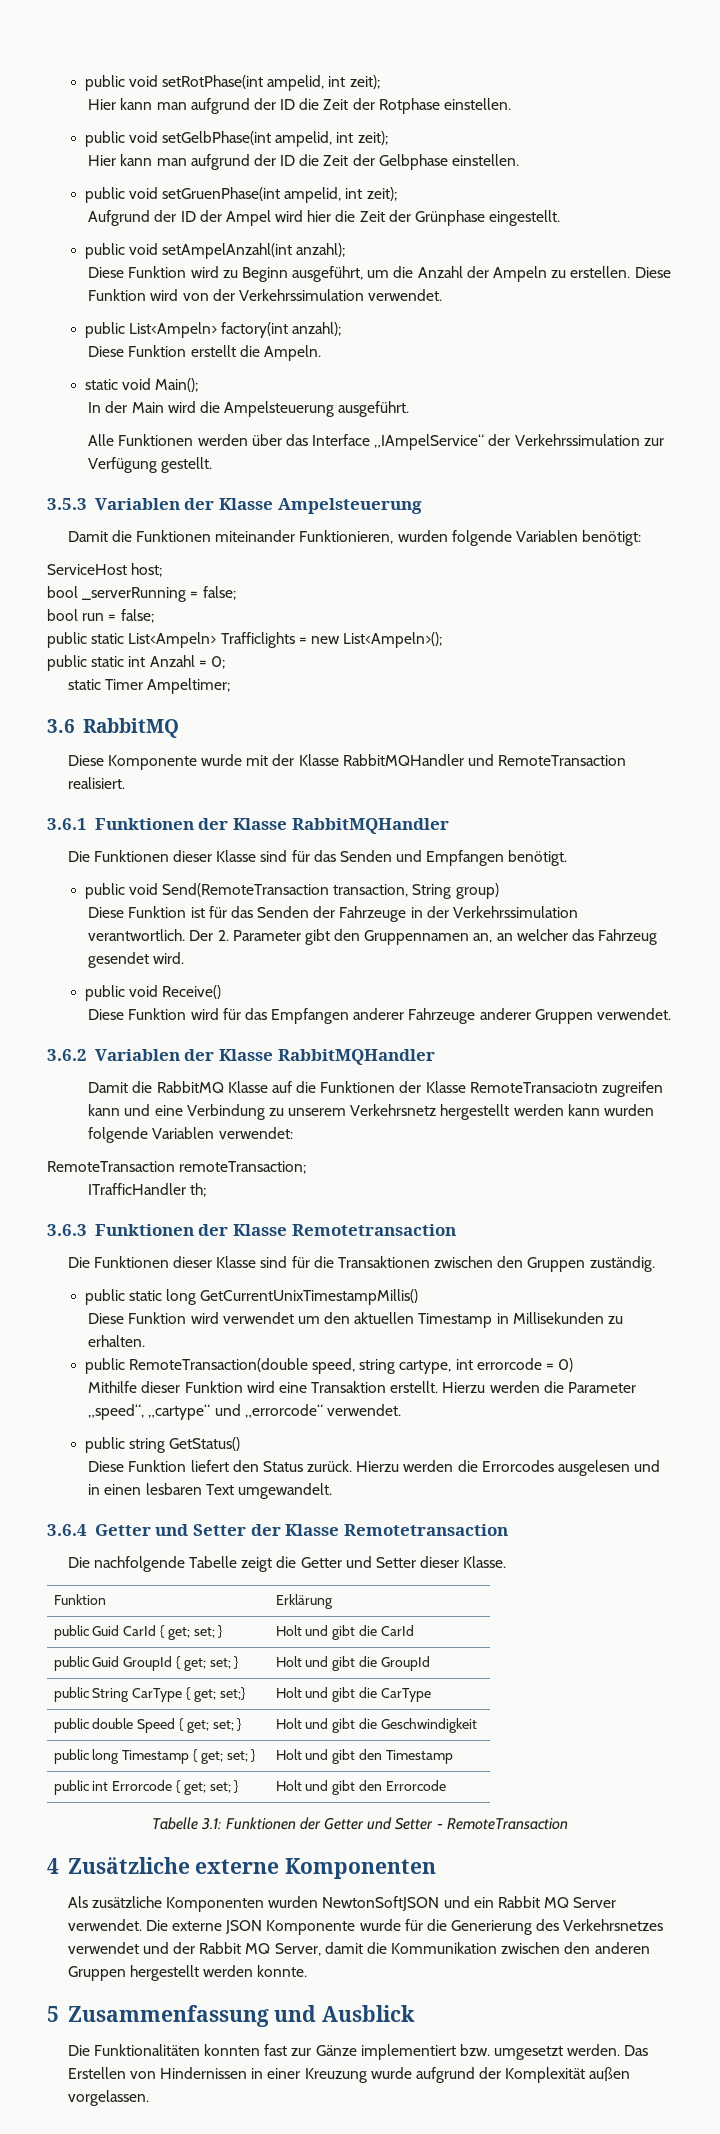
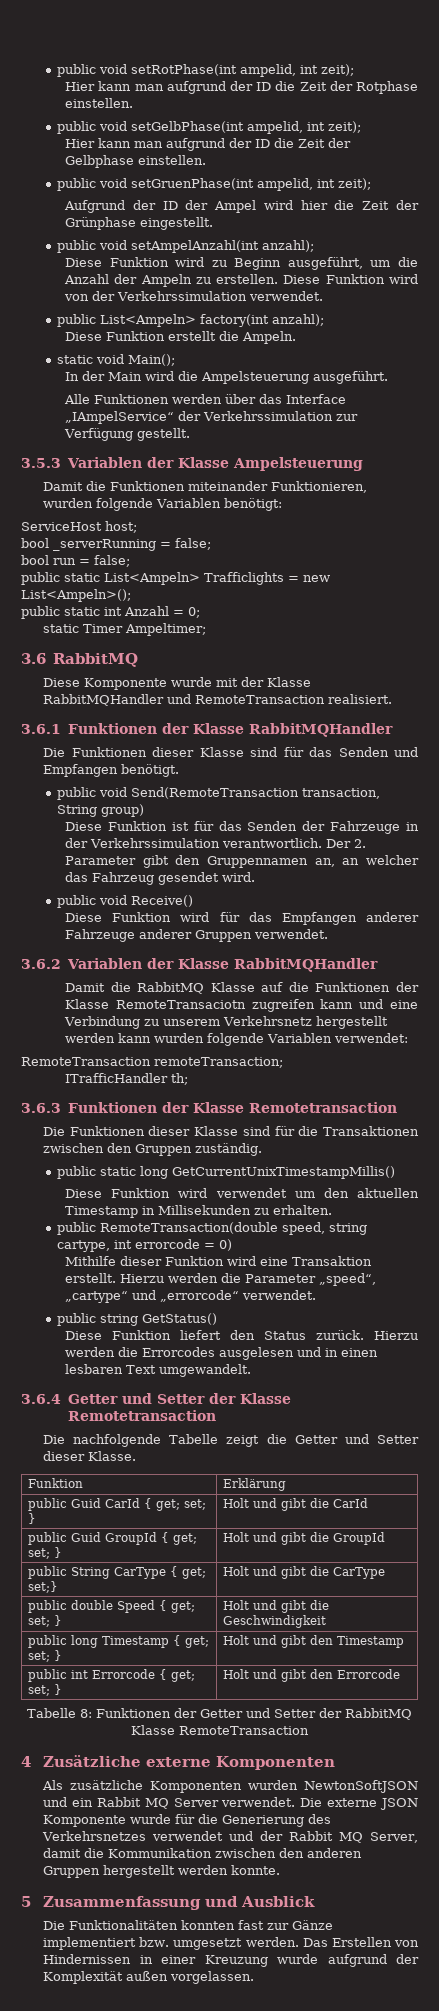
[201,1817,222,1830] 3.1: -> [79,1709,92,1718] 8:
[436,1823,443,1829] - -> [318,1708,412,1720] [131,1725,175,1735] der RabbitMQ Klasse

